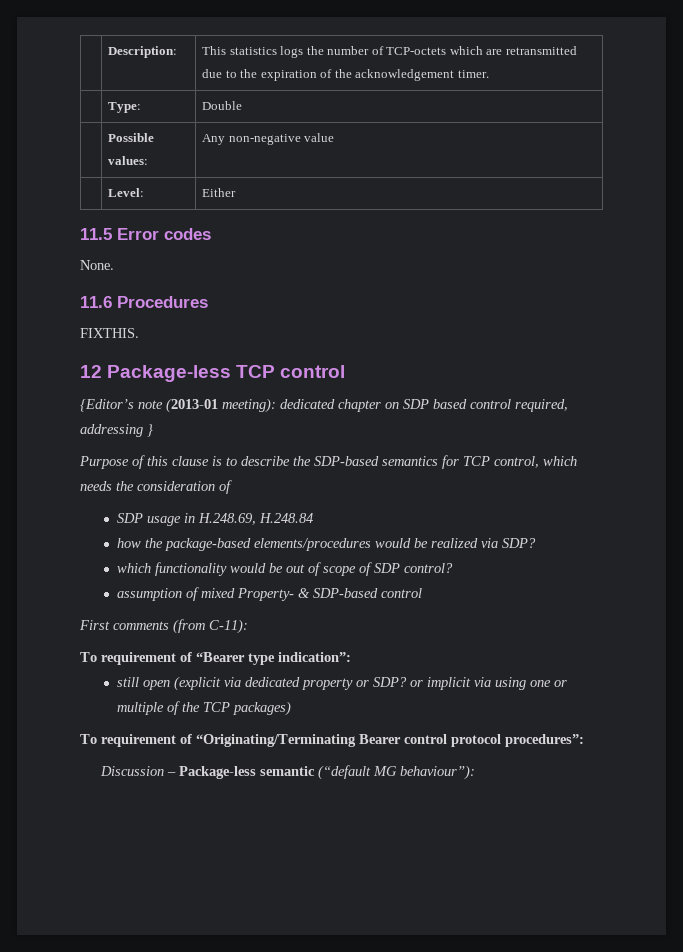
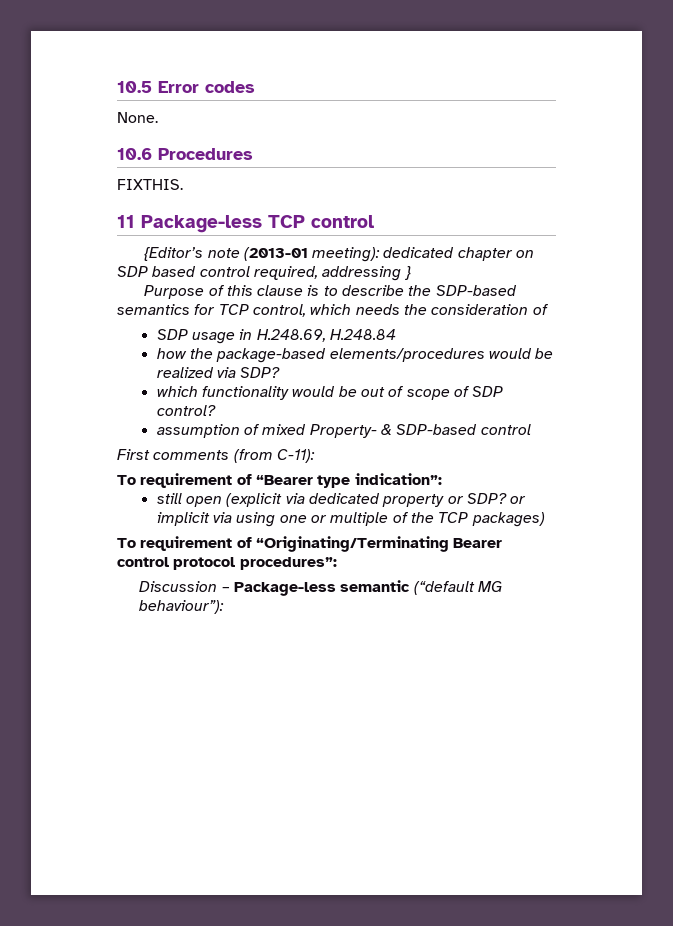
[108,46,178,58] [202,46,577,58] [202,69,489,81] [108,102,142,113] [202,101,243,110] [108,133,155,142] [108,156,149,165] [202,133,335,145] [108,188,145,197] [202,188,237,197] [80,228,112,240] | Description: | This statistics logs the number of TCP-octets which are retransmitted due to the expiration of the acknowledgement timer. // | Type: | Double // | Possible values: | Any non-negative value // | Level: | Either // 11.5 -> [117,81,152,93] 10.5
[80,296,112,308] 11.6 -> [117,148,152,160] 10.6
[80,365,102,378] 12 -> [117,215,135,228] 11

